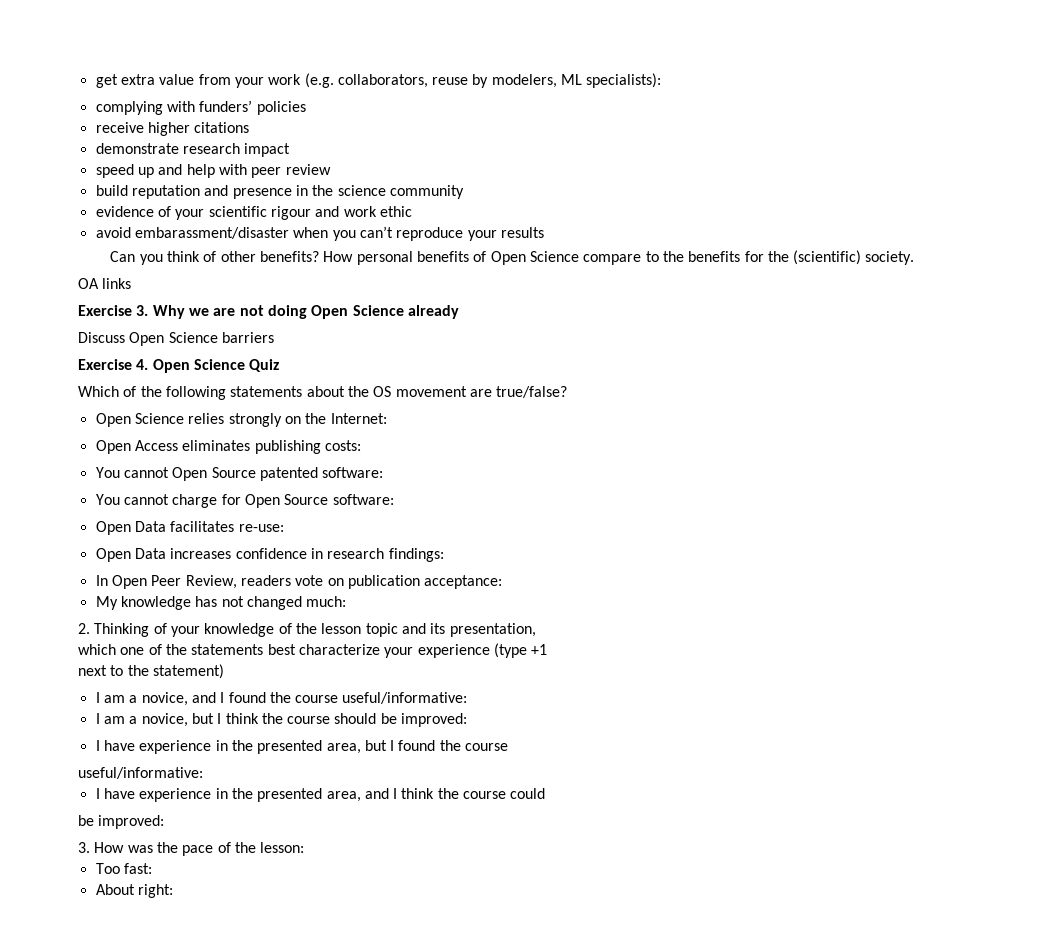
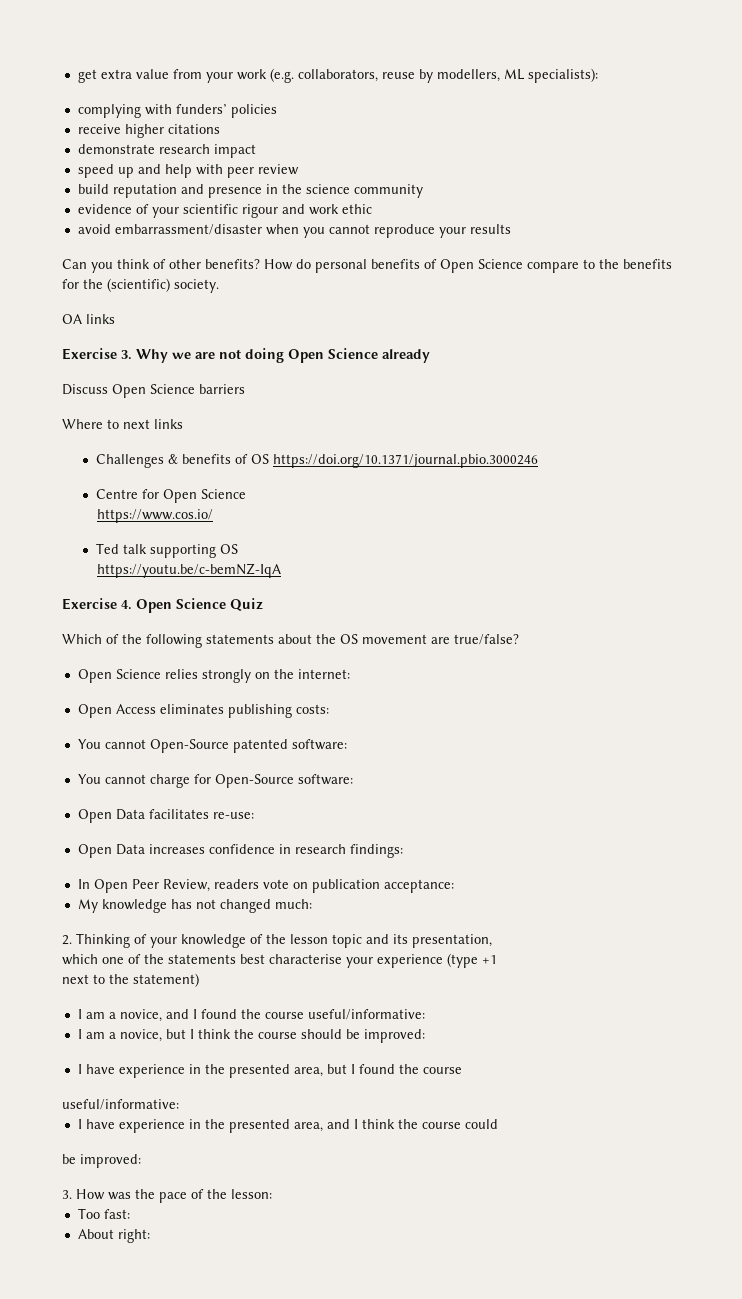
[491,74,557,88] modelers, -> [436,69,500,82] modellers,
[134,227,289,239] embarassment/disaster -> [114,224,262,235] embarrassment/disaster
[359,226,393,238] can’t -> [328,224,370,234] cannot
(354, 256) none -> [296,259,311,269] do
(274, 337) none -> [62,419,183,429] [95,454,538,468] [95,489,246,503] [97,509,214,523] [95,543,238,558] [97,563,282,578] // Where to next links // Challenges & benefits of OS https://doi.org/10.1371/journal.pbio.3000246 // Centre for Open Science // https://www.cos.io/ // Ted talk supporting OS // https://youtu.be/c-bemNZ-IqA
[330,413,387,424] Internet: -> [297,669,350,679] internet:
[172,467,256,481] Open Source -> [149,739,229,753] Open-Source
[244,494,329,508] Open Source -> [214,774,294,788] Open-Source
[298,644,380,655] characterize -> [269,954,342,964] characterise

